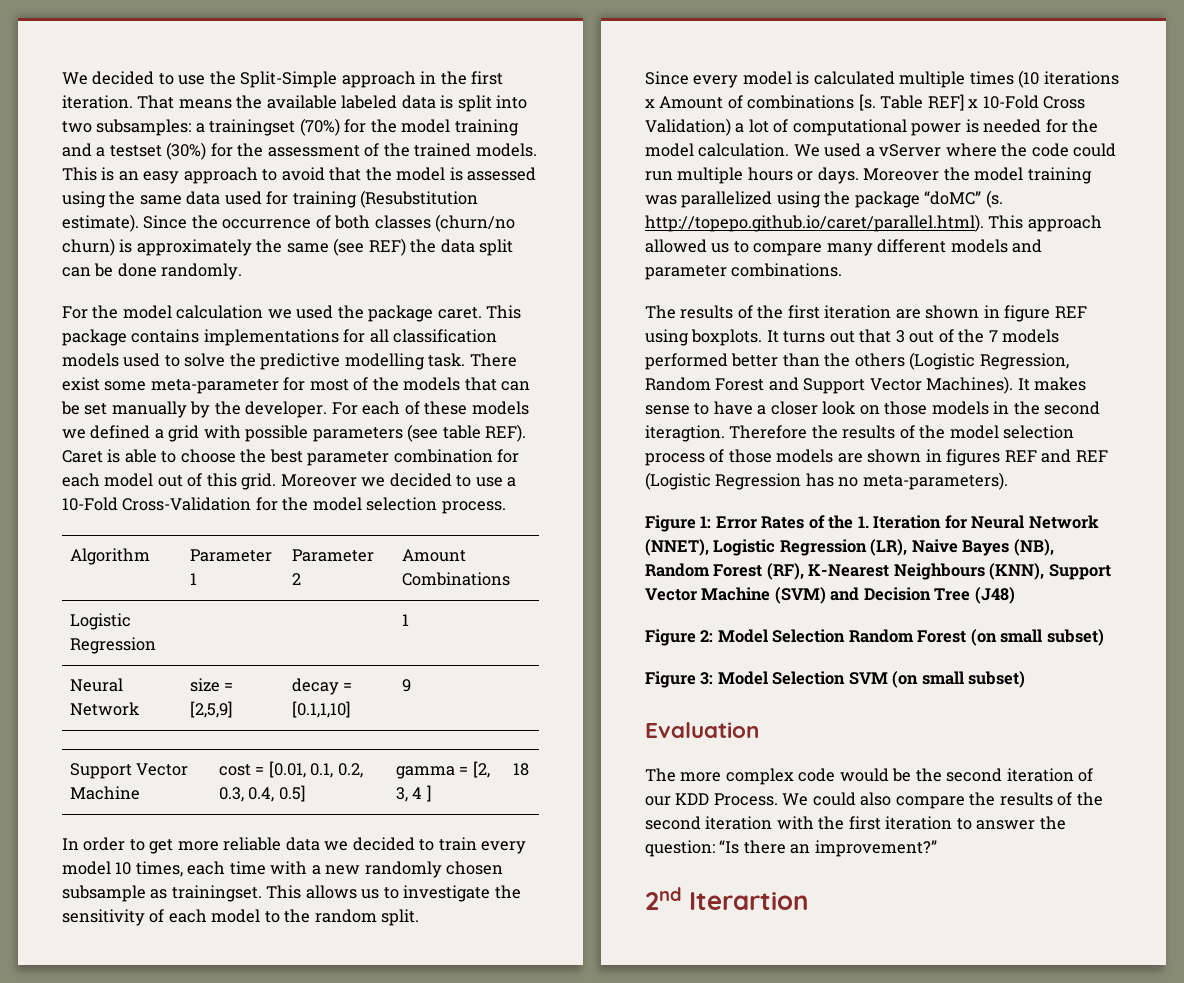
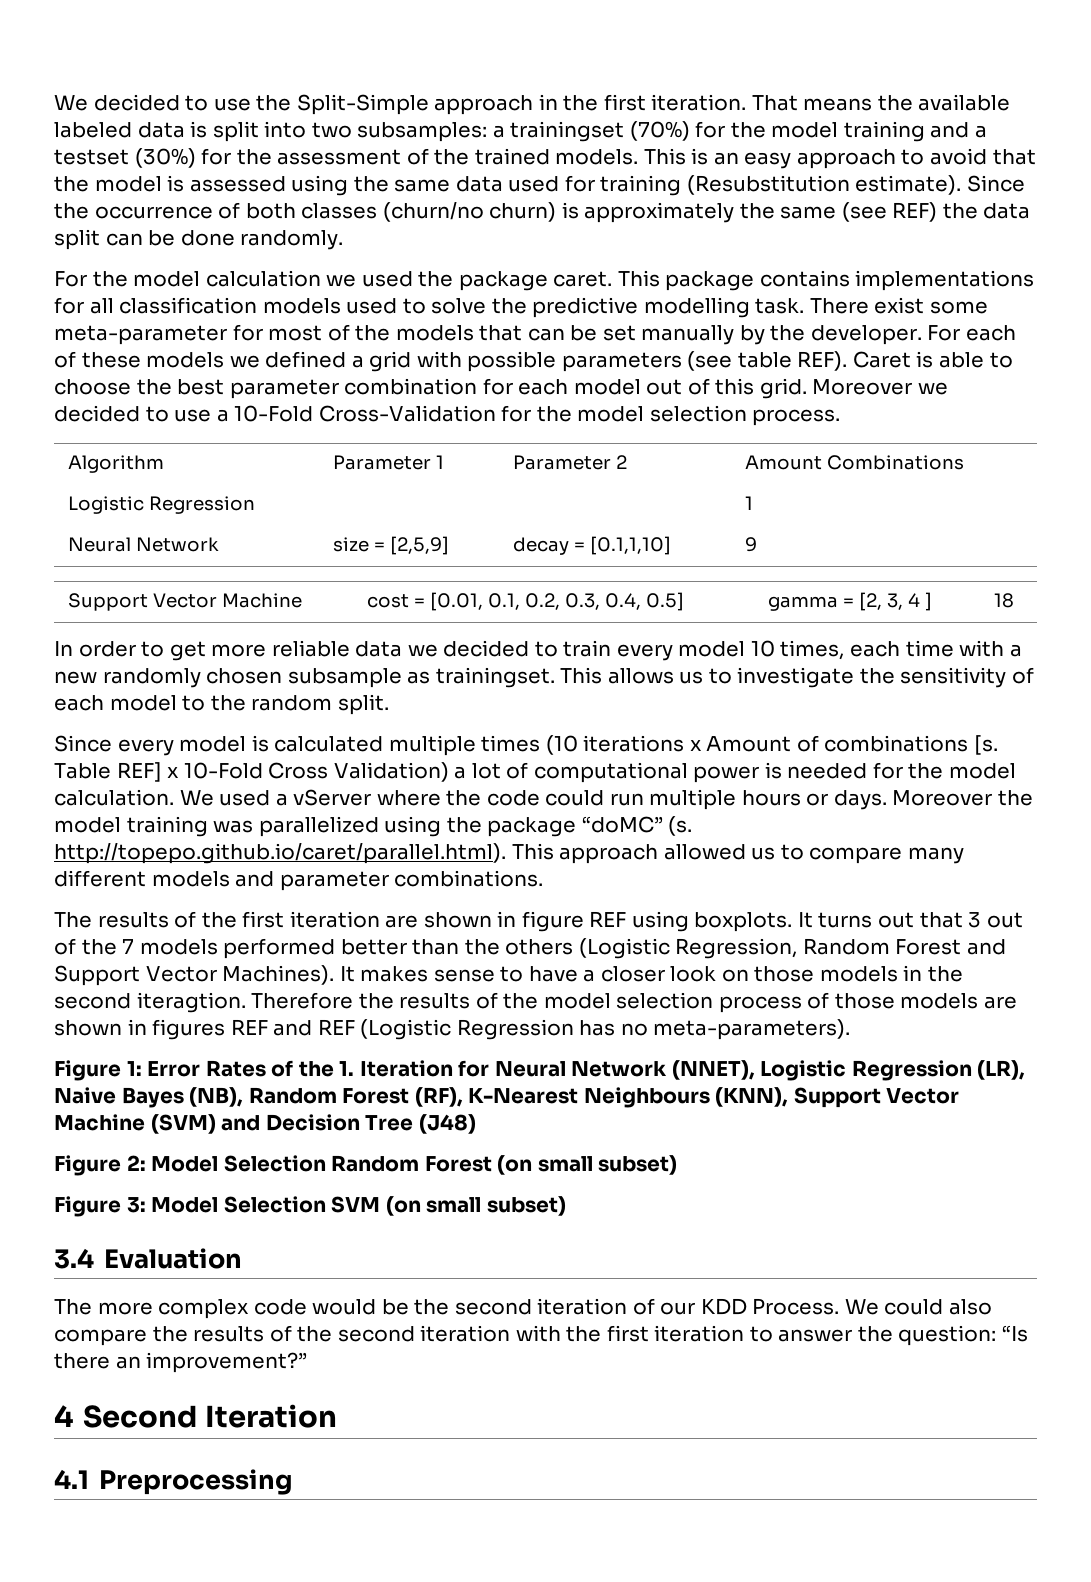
(1026, 679) none -> [54,1248,94,1269] 3.4
[645,887,810,910] 2nd Iterartion -> [54,1404,338,1428] [54,1469,294,1495] 4 Second Iteration // 4.1 Preprocessing

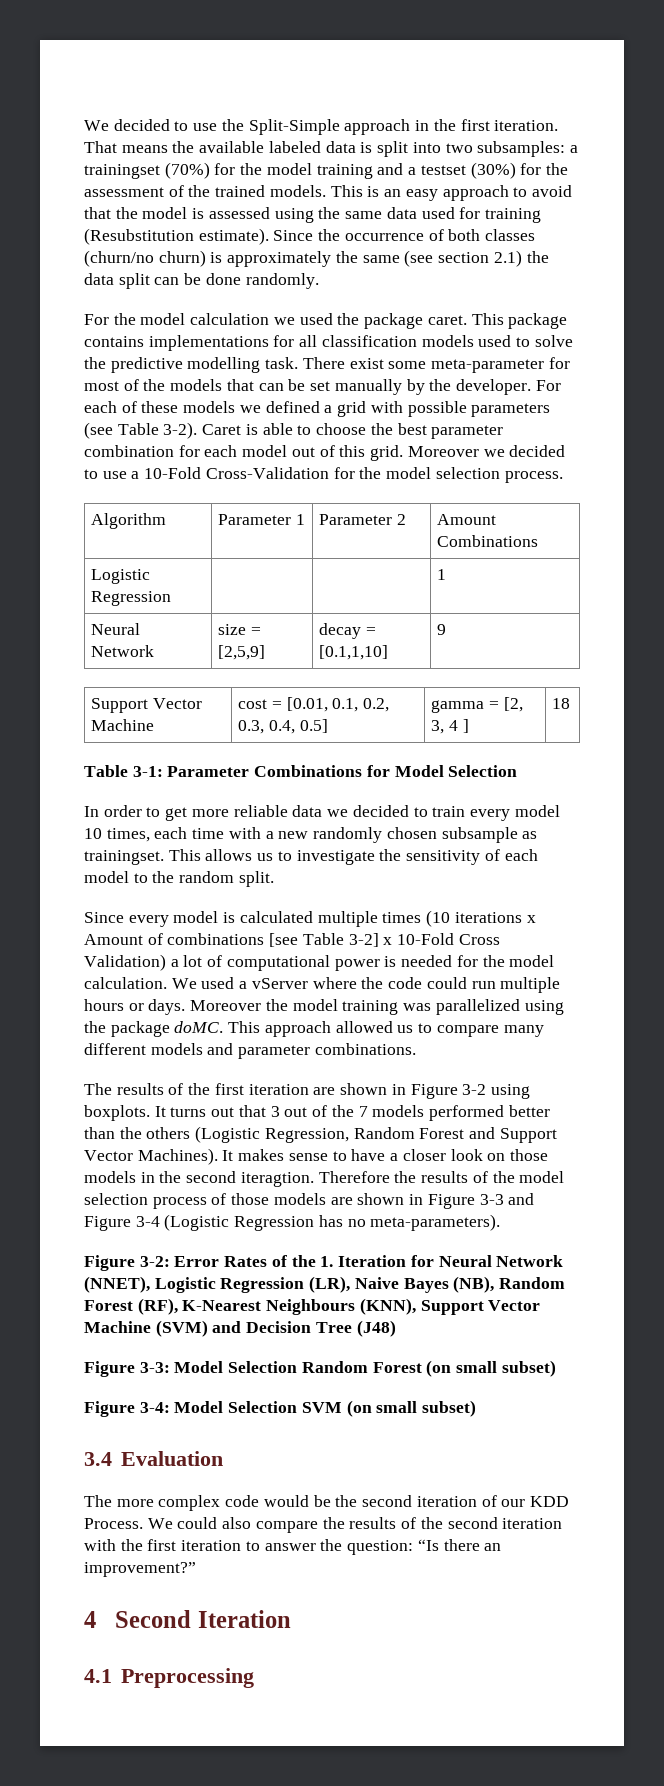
[892,202,938,222] REF) -> [438,250,522,267] section 2.1)
[737,351,848,371] table REF). -> [117,422,198,439] Table 3-2).
(1015, 600) none -> [84,765,518,777] // Table 3-1: Parameter Combinations for Model Selection
[973,735,998,755] [54,762,162,782] [s. Table REF] -> [269,933,379,947] [see Table 3-2]
[581,816,693,836] [54,843,506,864] “doMC” (s. http://topepo.github.io/caret/parallel.html). -> [174,1021,224,1033] doMC.
[521,911,627,932] figure REF -> [410,1084,487,1099] Figure 3-2
[152,1019,355,1040] figures REF and REF -> [427,1193,535,1209] [84,1216,160,1231] Figure 3-3 and Figure 3-4
[126,1061,142,1076] 1: -> [139,1256,170,1267] 3-2:
[126,1155,146,1171] 2: -> [139,1362,170,1373] 3-3:
[126,1197,146,1213] 3: -> [139,1402,170,1413] 3-4:

